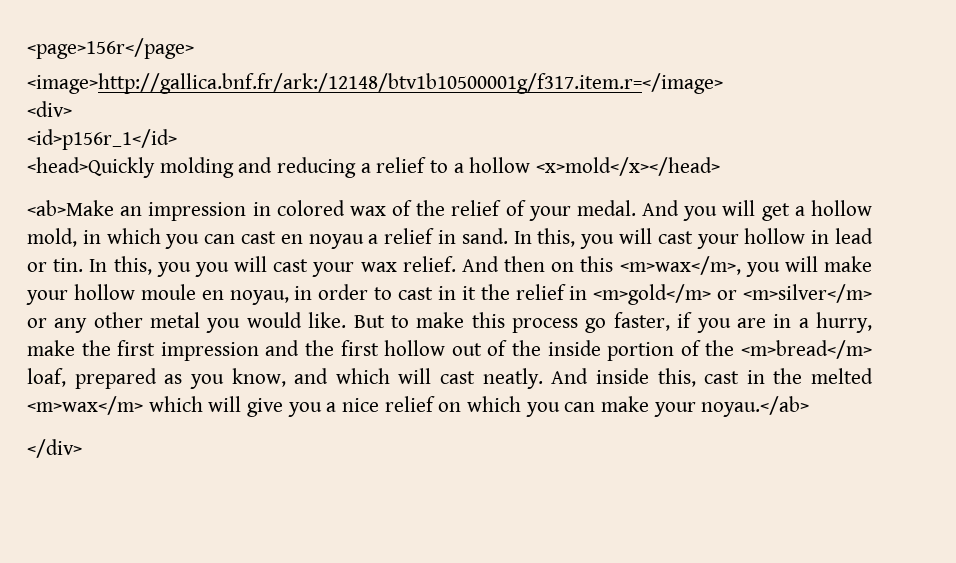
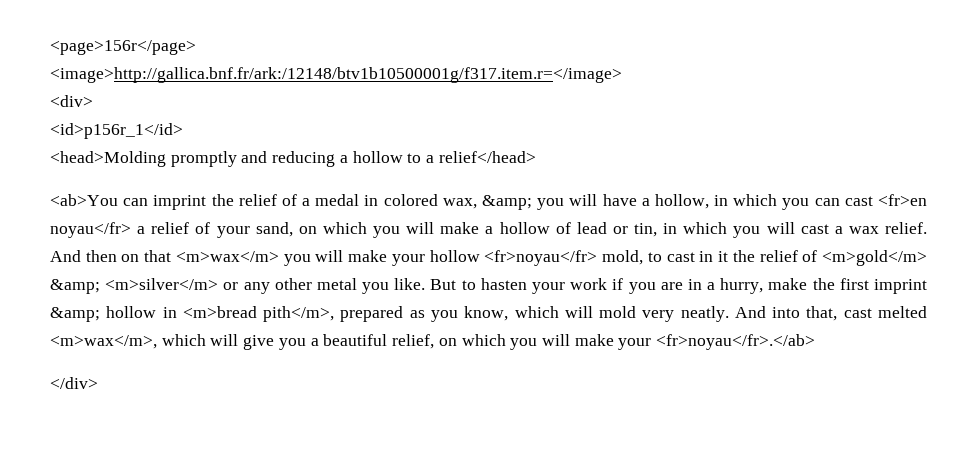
[27,157,234,178] <head>Quickly molding -> [50,151,237,167] <head>Molding promptly
[376,157,427,173] relief -> [352,151,403,163] hollow
[469,157,721,176] [27,200,872,221] [27,228,77,247] hollow <x>mold</x></head> // <ab>Make an impression in colored wax of the relief of your medal. And you will get a hollow mold, -> [438,151,536,163] [50,194,709,210] relief</head> // <ab>You can imprint the relief of a medal in colored wax, &amp; you will have a hollow,
[280,228,873,249] [27,256,355,277] en noyau a relief in sand. In this, you will cast your hollow in lead or tin. In this, you you will cast your -> [877,194,927,206] [50,222,843,238] <fr>en noyau</fr> a relief of your sand, on which you will make a hollow of lead or tin, in which you will cast a
[580,256,741,275] this <m>wax</m>, -> [144,250,279,262] that <m>wax</m>
[140,284,369,305] moule en noyau, in order -> [484,250,644,266] <fr>noyau</fr> mold,
[569,284,738,305] in <m>gold</m> or -> [802,250,927,266] [50,279,100,294] of <m>gold</m> &amp;
[246,312,302,328] would -> (390, 288) none
[416,312,670,333] make this process go faster, -> [480,278,608,294] hasten your work
[160,340,873,361] [27,368,66,387] impression and the first hollow out of the inside portion of the <m>bread</m> loaf, -> [873,279,927,294] [50,306,335,322] imprint &amp; hollow in <m>bread pith</m>,
[294,368,873,389] [27,396,143,415] and which will cast neatly. And inside this, cast in the melted <m>wax</m> -> [514,306,928,322] [50,335,157,349] which will mold very neatly. And into that, cast melted <m>wax</m>,
[342,396,810,417] nice relief on which you can make your noyau.</ab> -> [323,334,816,350] beautiful relief, on which you will make your <fr>noyau</fr>.</ab>

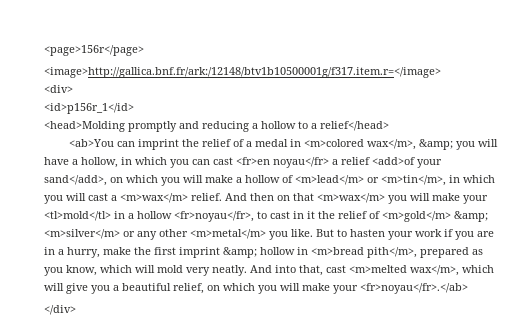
[383,194,477,209] colored wax, -> [303,139,416,150] <m>colored wax</m>,
[195,222,293,238] of your sand, -> [372,157,442,168] [44,175,107,186] <add>of your sand</add>,
[576,222,657,237] lead or tin, -> [295,175,446,186] <m>lead</m> or <m>tin</m>,
[848,226,879,234] wax -> [120,193,188,203] <m>wax</m>
[429,250,644,266] hollow <fr>noyau</fr> mold, -> [44,211,254,222] <tl>mold</tl> in a hollow <fr>noyau</fr>,
[316,278,357,290] metal -> [190,229,266,239] <m>metal</m>
[878,306,928,318] [50,335,157,349] melted <m>wax</m>, -> [349,265,459,276] <m>melted wax</m>,

